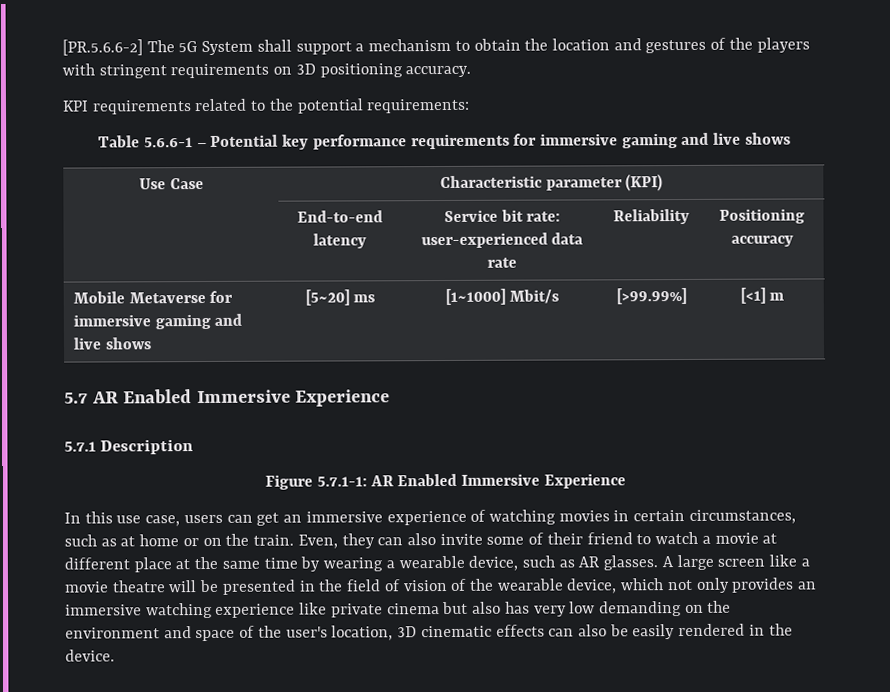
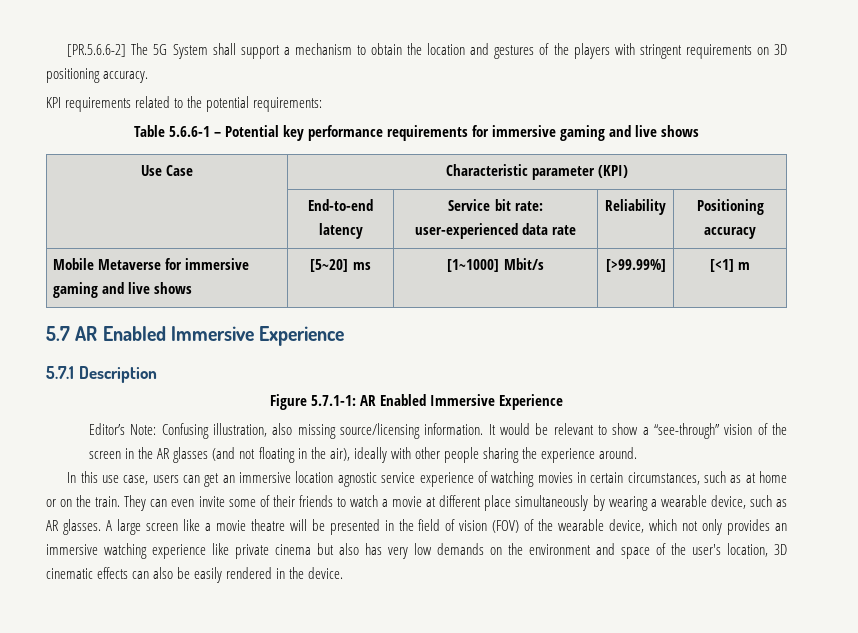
(626, 481) none -> [89,423,788,439] [89,447,638,463] // Editor’s Note: Confusing illustration, also missing source/licensing information. It would be relevant to show a “see-through” vision of the screen in the AR glasses (and not floating in the air), ideally with other people sharing the experience around.
(383, 517) none -> [295,471,416,487] location agnostic service
[297,533,436,549] Even, they can also -> [124,495,195,511] They can even
[586,532,633,545] friend -> [298,495,333,507] friends
[175,556,298,570] at the same time -> [515,495,589,511] simultaneously
(448, 585) none -> [492,520,520,533] (FOV)
[598,601,682,617] demanding -> [437,543,484,555] demands

